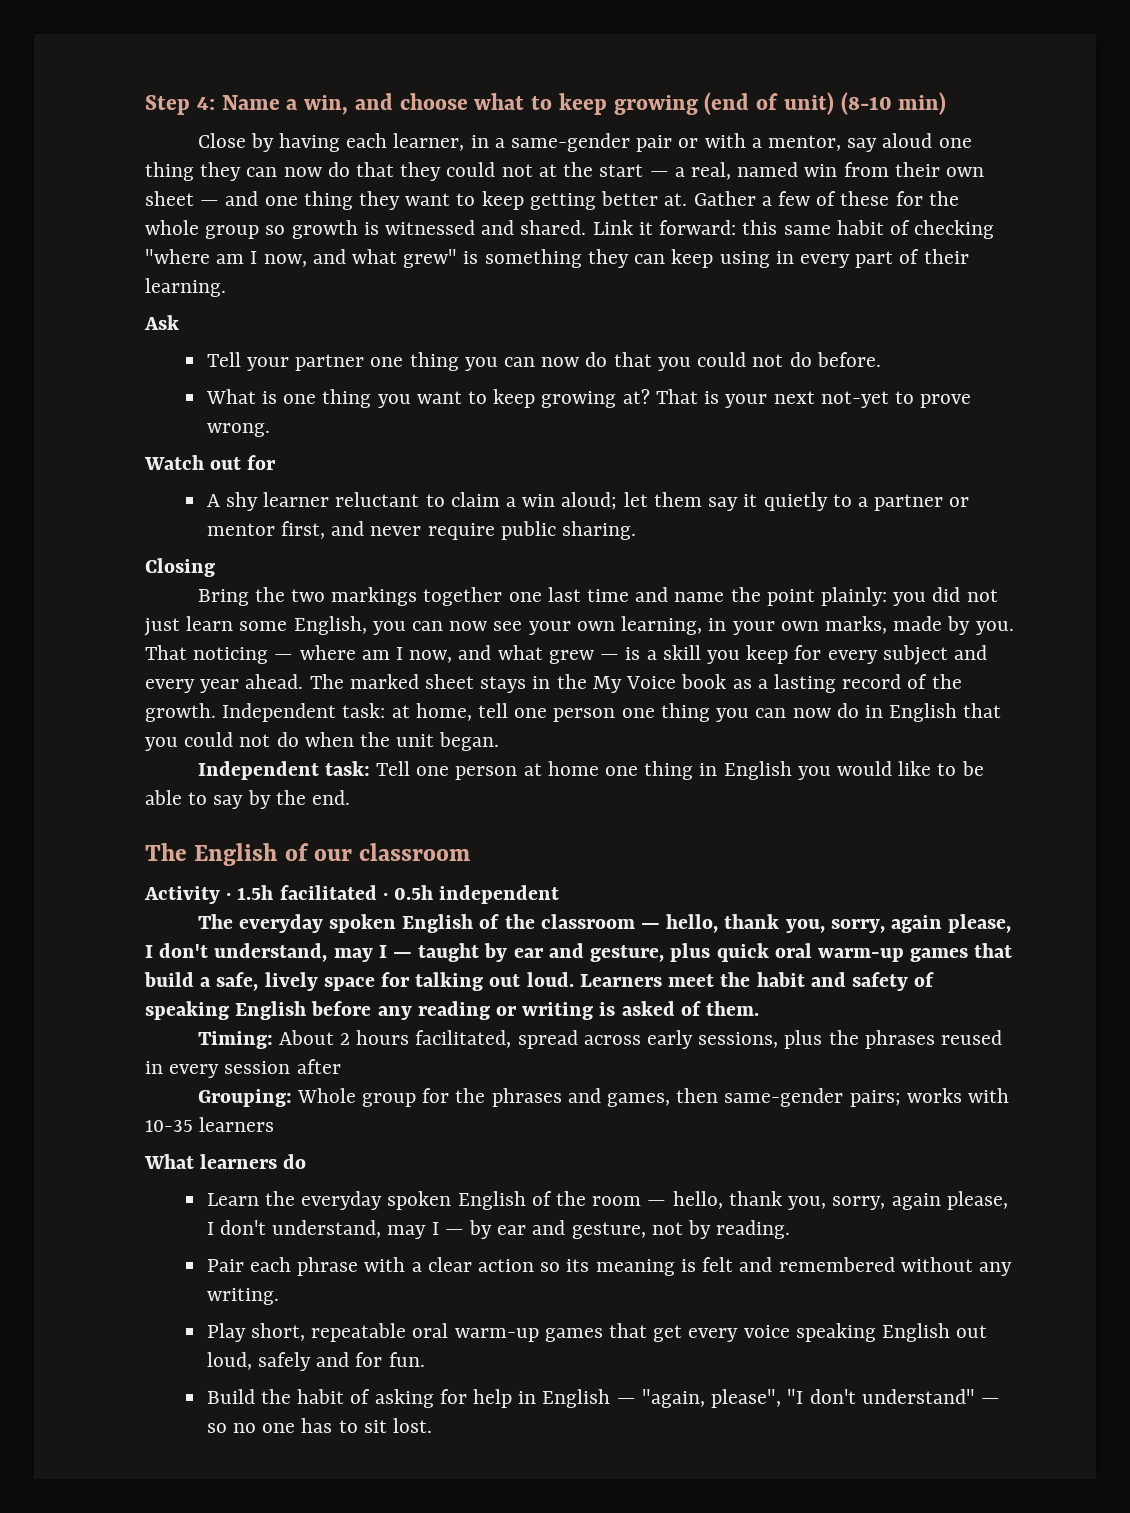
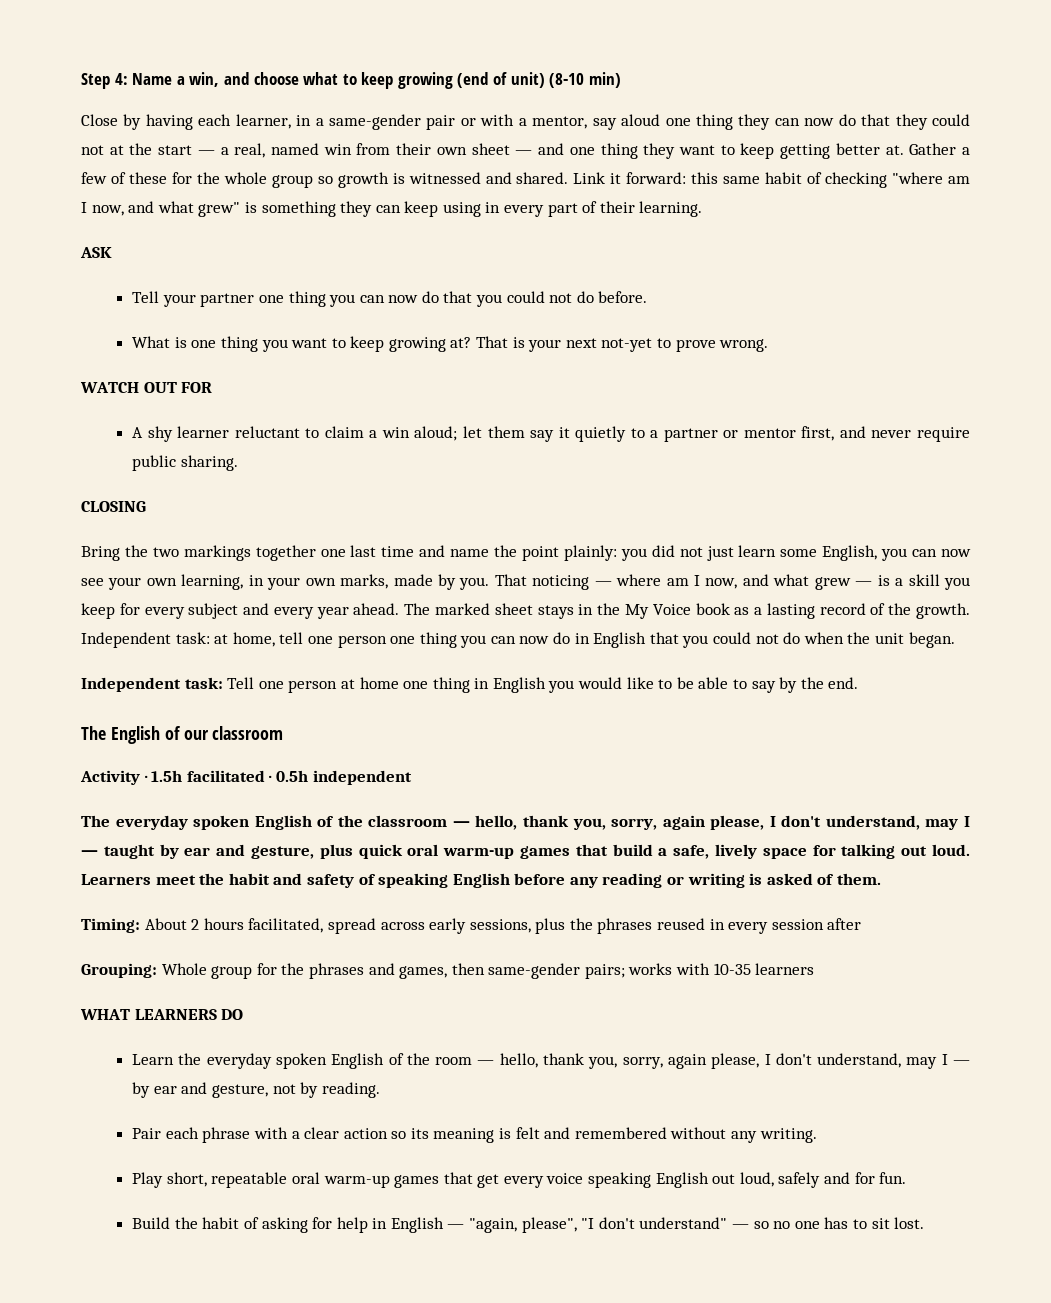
[144,315,179,330] Ask -> [80,247,112,258] ASK
[144,455,277,470] Watch out for -> [80,382,213,393] WATCH OUT FOR
[145,558,215,577] Closing -> [81,501,146,512] CLOSING
[144,1154,307,1169] What learners do -> [80,1009,244,1020] WHAT LEARNERS DO

